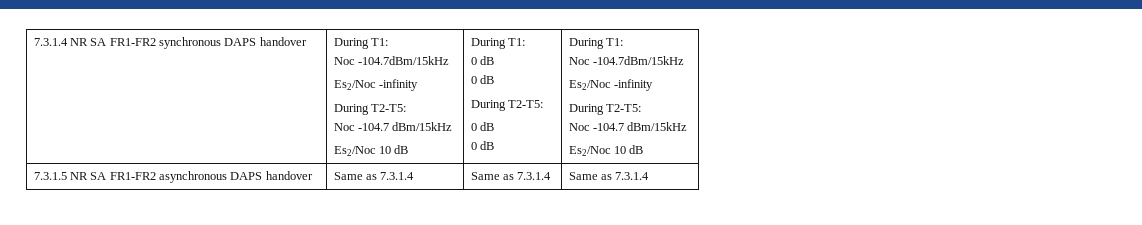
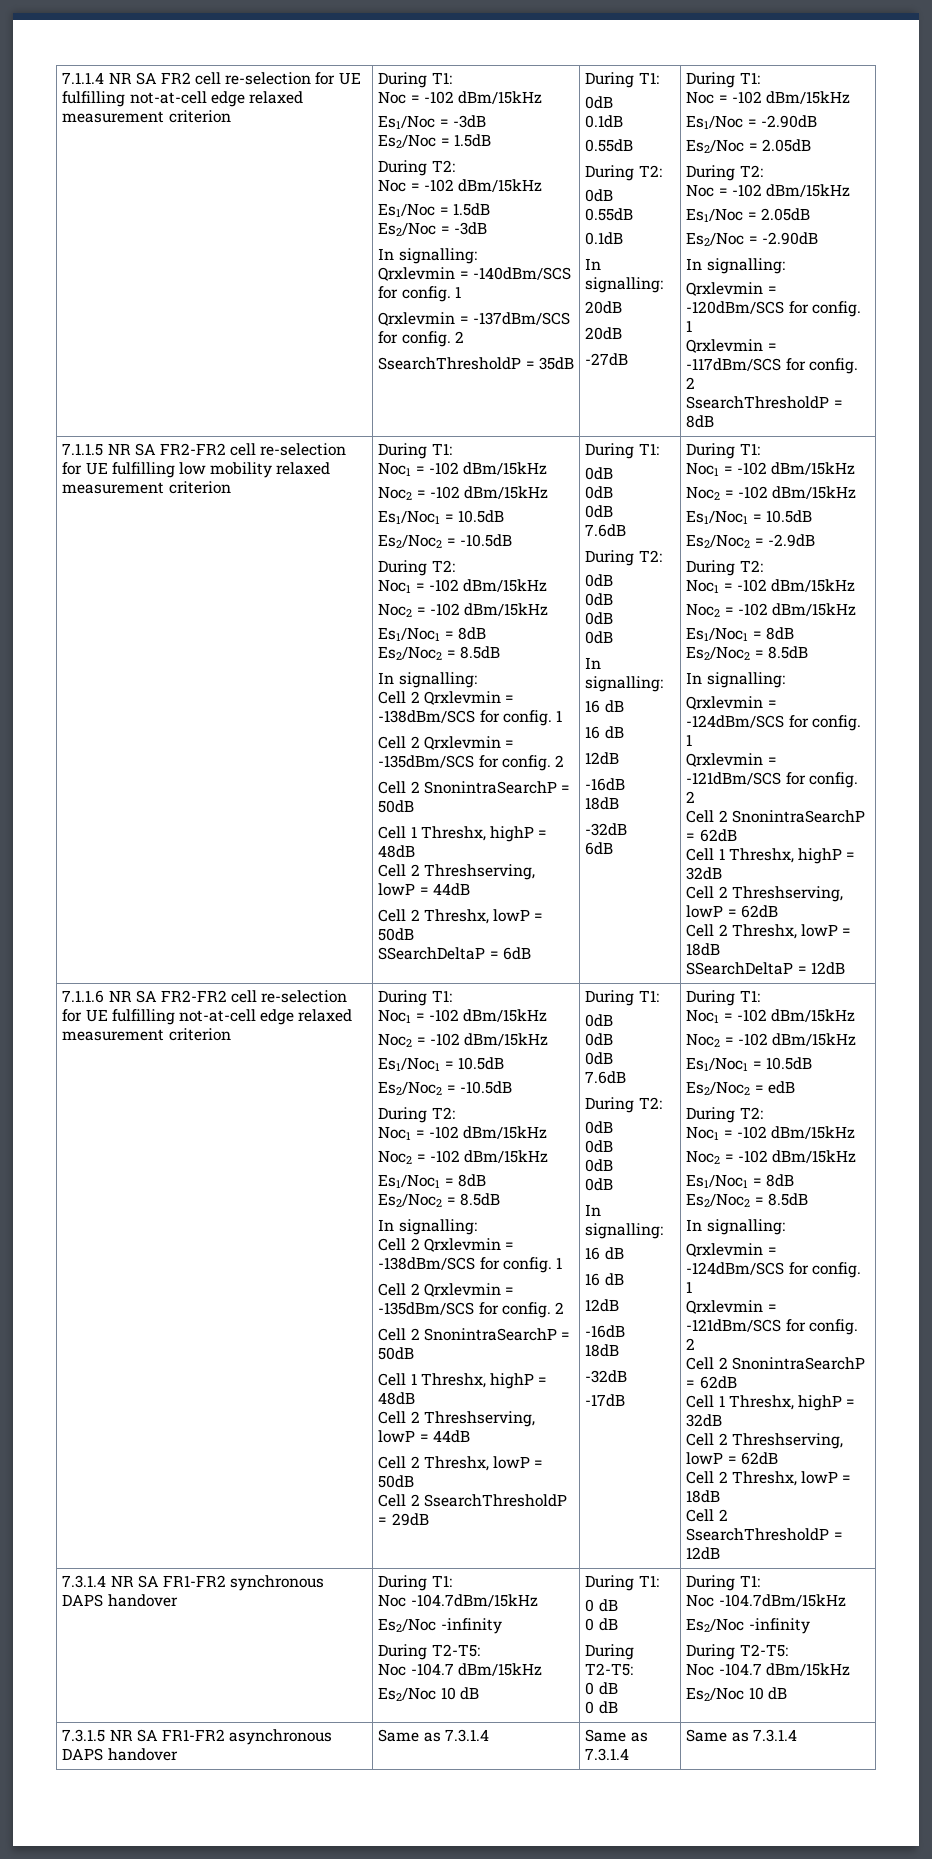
(33, 42) none -> [62,72,361,85] [62,91,303,107] [62,110,231,123] [378,72,452,88] [378,91,542,104] [378,115,486,129] [378,134,491,148] [378,160,455,176] [378,179,542,192] [378,203,490,217] [378,222,487,236] [378,248,477,264] [378,267,571,281] [378,286,461,302] [378,312,570,326] [378,331,464,347] [378,357,574,370] [585,72,659,88] [585,96,614,109] [585,115,624,128] [585,139,634,152] [585,165,662,181] [585,189,614,202] [585,208,634,221] [585,232,624,245] [585,258,602,270] [585,277,664,293] [585,301,623,314] [585,327,623,340] [585,353,629,366] [686,72,760,88] [686,91,850,104] [686,115,817,129] [686,139,811,153] [686,165,763,181] [686,184,850,197] [686,208,810,222] [686,232,818,246] [686,258,785,274] [686,282,777,296] [686,301,861,317] [686,320,693,332] [686,339,777,353] [686,358,858,374] [686,377,696,389] [686,396,843,409] [686,415,715,428] [62,443,347,456] [62,462,331,478] [62,481,231,494] [378,443,452,459] [378,462,547,476] [378,486,548,500] [378,510,504,524] [378,534,512,548] [378,560,455,576] [378,579,547,593] [378,603,548,617] [378,627,486,641] [378,646,500,660] [378,672,477,688] [378,691,514,705] [378,710,562,726] [378,736,514,750] [378,755,564,771] [378,781,570,794] [378,800,415,813] [378,826,548,842] [378,845,416,858] [378,864,535,880] [378,883,470,896] [378,909,544,924] [378,928,415,941] [378,947,531,960] [585,443,659,459] [585,467,614,480] [585,486,614,499] [585,505,614,518] [585,524,627,537] [585,550,662,566] [585,574,614,587] [585,593,614,606] [585,612,614,625] [585,631,614,644] [585,657,602,669] [585,676,664,692] [585,700,624,713] [585,726,624,739] [585,752,620,765] [585,778,626,791] [585,797,620,810] [585,823,628,836] [585,842,614,855] [686,443,760,459] [686,462,855,476] [686,486,856,500] [686,510,812,524] [686,534,815,548] [686,560,763,576] [686,579,855,593] [686,603,856,617] [686,627,794,641] [686,646,808,660] [686,672,785,688] [686,696,777,710] [686,715,861,731] [686,734,693,746] [686,753,777,767] [686,772,858,788] [686,791,696,803] [686,810,865,823] [686,829,737,842] [686,848,856,864] [686,867,723,880] [686,886,843,902] [686,905,778,918] [686,924,852,939] [686,943,721,956] [686,962,845,975] [62,990,348,1003] [62,1009,353,1025] [62,1028,231,1041] [378,990,452,1006] [378,1009,547,1023] [378,1033,548,1047] [378,1057,504,1071] [378,1081,512,1095] [378,1107,455,1123] [378,1126,547,1140] [378,1150,548,1164] [378,1174,486,1188] [378,1193,500,1207] [378,1219,477,1235] [378,1238,514,1252] [378,1257,562,1273] [378,1283,514,1297] [378,1302,564,1318] [378,1328,570,1341] [378,1347,415,1360] [378,1373,548,1389] [378,1392,416,1405] [378,1411,535,1427] [378,1430,470,1443] [378,1456,544,1471] [378,1475,415,1488] [378,1494,567,1507] [378,1513,429,1526] [585,990,659,1006] [585,1014,614,1027] [585,1033,614,1046] [585,1052,614,1065] [585,1071,627,1084] [585,1097,662,1113] [585,1121,614,1134] [585,1140,614,1153] [585,1159,614,1172] [585,1178,614,1191] [585,1204,602,1216] [585,1223,664,1239] [585,1247,624,1260] [585,1273,624,1286] [585,1299,620,1312] [585,1325,626,1338] [585,1344,620,1357] [585,1370,628,1383] [585,1394,626,1407] [686,990,760,1006] [686,1009,855,1023] [686,1033,856,1047] [686,1057,812,1071] [686,1081,795,1095] [686,1107,763,1123] [686,1126,855,1140] [686,1150,856,1164] [686,1174,794,1188] [686,1193,808,1207] [686,1219,785,1235] [686,1243,777,1257] [686,1262,861,1278] [686,1281,693,1293] [686,1300,777,1314] [686,1319,858,1335] [686,1338,696,1350] [686,1357,865,1370] [686,1376,737,1389] [686,1395,856,1411] [686,1414,723,1427] [686,1433,843,1449] [686,1452,778,1465] [686,1471,852,1486] [686,1490,721,1503] [686,1509,728,1522] [686,1528,843,1541] [686,1547,721,1560] 7.1.1.4 NR SA FR2 cell re-selection for UE fulfilling not-at-cell edge relaxed measurement criterion | During T1: // Noc = -102 dBm/15kHz // Es1/Noc = -3dB // Es2/Noc = 1.5dB // During T2: // Noc = -102 dBm/15kHz // Es1/Noc = 1.5dB // Es2/Noc = -3dB // In signalling: // Qrxlevmin = -140dBm/SCS for config. 1 // Qrxlevmin = -137dBm/SCS for config. 2 // SsearchThresholdP = 35dB | During T1: // 0dB // 0.1dB // 0.55dB // During T2: // 0dB // 0.55dB // 0.1dB // In signalling: // 20dB // 20dB // -27dB | During T1: // Noc = -102 dBm/15kHz // Es1/Noc = -2.90dB // Es2/Noc = 2.05dB // During T2: // Noc = -102 dBm/15kHz // Es1/Noc = 2.05dB // Es2/Noc = -2.90dB // In signalling: // Qrxlevmin = -120dBm/SCS for config. 1 // Qrxlevmin = -117dBm/SCS for config. 2 // SsearchThresholdP = 8dB // 7.1.1.5 NR SA FR2-FR2 cell re-selection for UE fulfilling low mobility relaxed measurement criterion | During T1: // Noc1 = -102 dBm/15kHz // Noc2 = -102 dBm/15kHz // Es1/Noc1 = 10.5dB // Es2/Noc2 = -10.5dB // During T2: // Noc1 = -102 dBm/15kHz // Noc2 = -102 dBm/15kHz // Es1/Noc1 = 8dB // Es2/Noc2 = 8.5dB // In signalling: // Cell 2 Qrxlevmin = -138dBm/SCS for config. 1 // Cell 2 Qrxlevmin = -135dBm/SCS for config. 2 // Cell 2 SnonintraSearchP = 50dB // Cell 1 Threshx, highP = 48dB // Cell 2 Threshserving, lowP = 44dB // Cell 2 Threshx, lowP = 50dB // SSearchDeltaP = 6dB | During T1: // 0dB // 0dB // 0dB // 7.6dB // During T2: // 0dB // 0dB // 0dB // 0dB // In signalling: // 16 dB // 16 dB // 12dB // -16dB // 18dB // -32dB // 6dB | During T1: // Noc1 = -102 dBm/15kHz // Noc2 = -102 dBm/15kHz // Es1/Noc1 = 10.5dB // Es2/Noc2 = -2.9dB // During T2: // Noc1 = -102 dBm/15kHz // Noc2 = -102 dBm/15kHz // Es1/Noc1 = 8dB // Es2/Noc2 = 8.5dB // In signalling: // Qrxlevmin = -124dBm/SCS for config. 1 // Qrxlevmin = -121dBm/SCS for config. 2 // Cell 2 SnonintraSearchP = 62dB // Cell 1 Threshx, highP = 32dB // Cell 2 Threshserving, lowP = 62dB // Cell 2 Threshx, lowP = 18dB // SSearchDeltaP = 12dB // 7.1.1.6 NR SA FR2-FR2 cell re-selection for UE fulfilling not-at-cell edge relaxed measurement criterion | During T1: // Noc1 = -102 dBm/15kHz // Noc2 = -102 dBm/15kHz // Es1/Noc1 = 10.5dB // Es2/Noc2 = -10.5dB // During T2: // Noc1 = -102 dBm/15kHz // Noc2 = -102 dBm/15kHz // Es1/Noc1 = 8dB // Es2/Noc2 = 8.5dB // In signalling: // Cell 2 Qrxlevmin = -138dBm/SCS for config. 1 // Cell 2 Qrxlevmin = -135dBm/SCS for config. 2 // Cell 2 SnonintraSearchP = 50dB // Cell 1 Threshx, highP = 48dB // Cell 2 Threshserving, lowP = 44dB // Cell 2 Threshx, lowP = 50dB // Cell 2 SsearchThresholdP = 29dB | During T1: // 0dB // 0dB // 0dB // 7.6dB // During T2: // 0dB // 0dB // 0dB // 0dB // In signalling: // 16 dB // 16 dB // 12dB // -16dB // 18dB // -32dB // -17dB | During T1: // Noc1 = -102 dBm/15kHz // Noc2 = -102 dBm/15kHz // Es1/Noc1 = 10.5dB // Es2/Noc2 = edB // During T2: // Noc1 = -102 dBm/15kHz // Noc2 = -102 dBm/15kHz // Es1/Noc1 = 8dB // Es2/Noc2 = 8.5dB // In signalling: // Qrxlevmin = -124dBm/SCS for config. 1 // Qrxlevmin = -121dBm/SCS for config. 2 // Cell 2 SnonintraSearchP = 62dB // Cell 1 Threshx, highP = 32dB // Cell 2 Threshserving, lowP = 62dB // Cell 2 Threshx, lowP = 18dB // Cell 2 SsearchThresholdP = 12dB //

